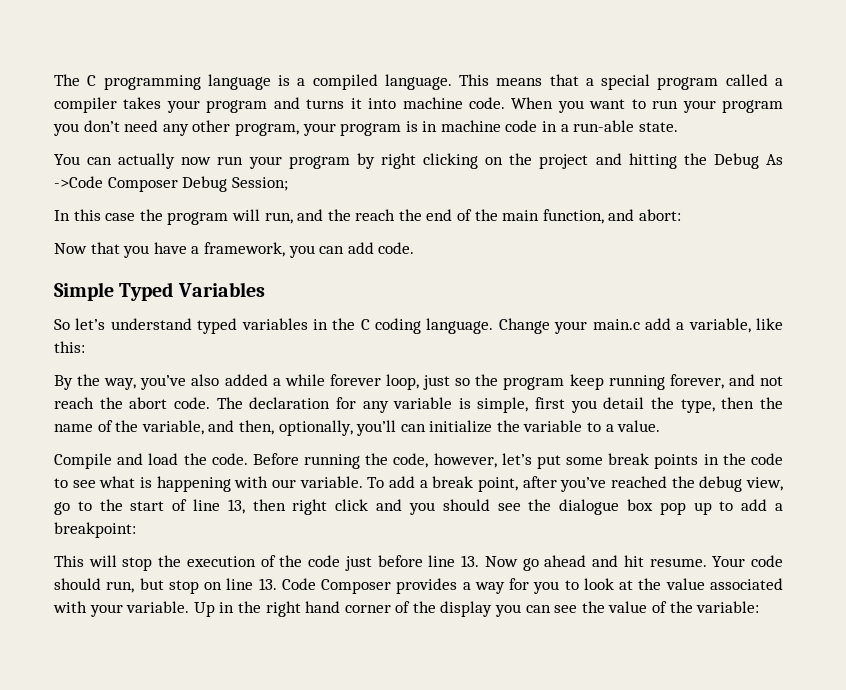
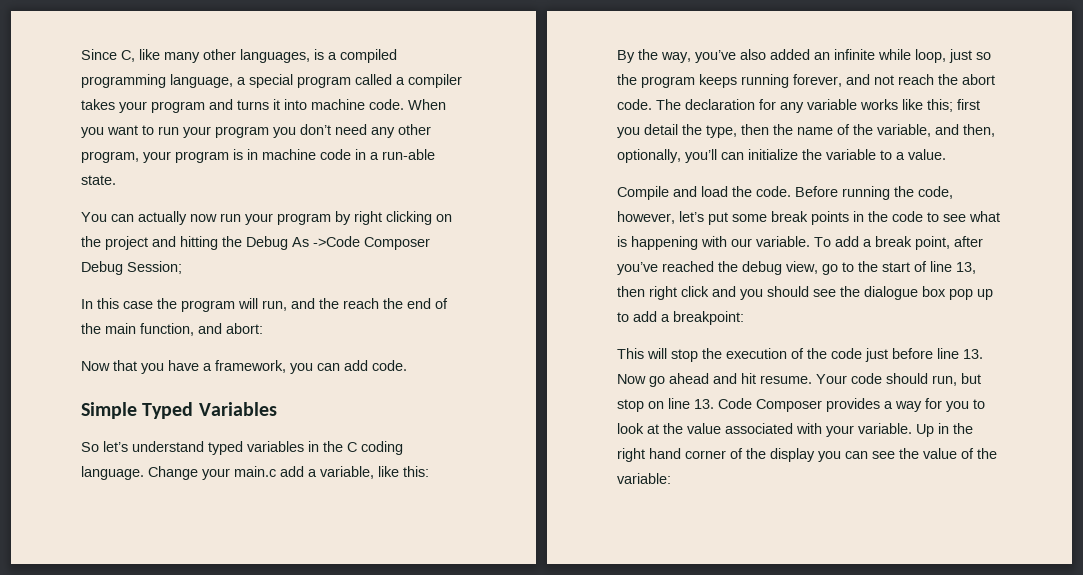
[54,74,579,90] The C programming language is a compiled language. This means that -> [81,49,397,63] [81,74,233,88] Since C, like many other languages, is a compiled programming language,
[272,374,381,386] a while forever -> [814,49,911,60] an infinite while
[569,374,604,390] keep -> [699,74,737,88] keeps
[458,397,529,413] is simple, -> [860,99,953,112] works like this;

